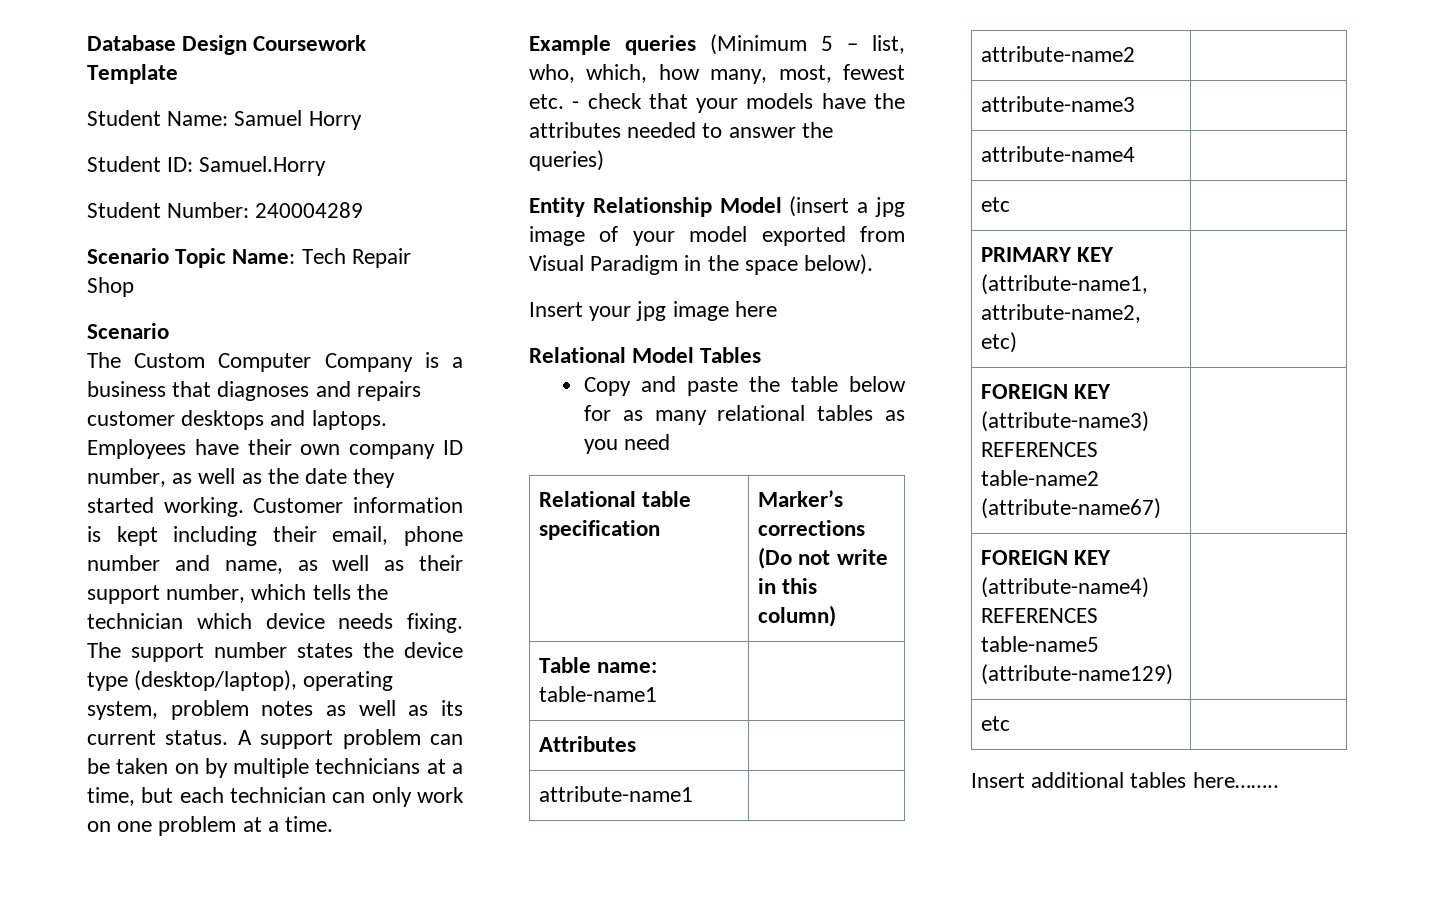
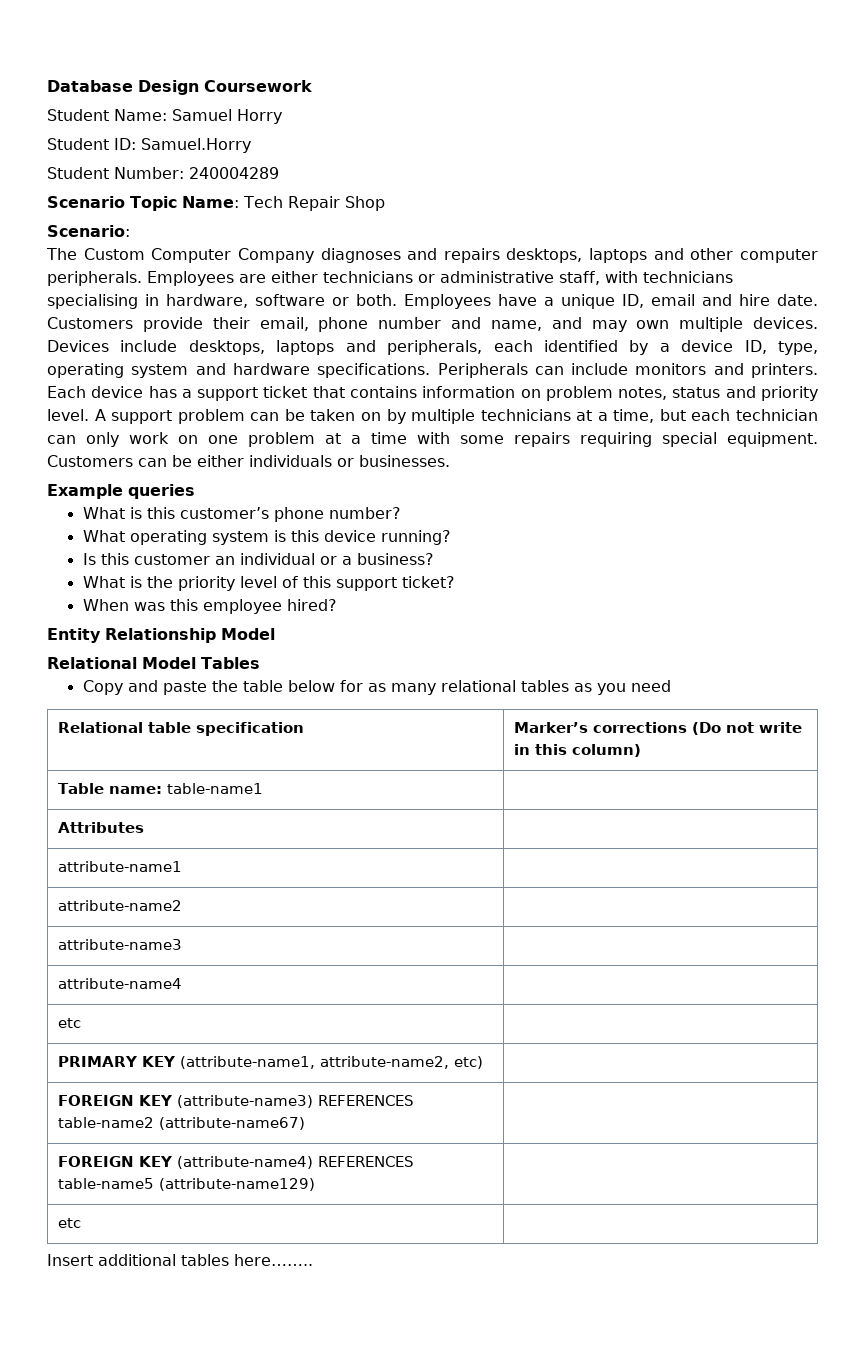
[87,64,178,84] Template -> (312, 86) none
[87,323,169,339] Scenario -> [47,225,130,237] Scenario:
[424,352,463,368] [87,381,421,401] [87,410,387,430] [87,439,464,459] [87,468,396,488] [87,497,464,517] [87,526,258,546] is a business that diagnoses and repairs customer desktops and laptops. Employees have their own company ID number, as well as the date they started working. Customer information is kept including -> [320,248,818,263] [47,271,733,286] [47,294,818,309] [47,317,203,332] diagnoses and repairs desktops, laptops and other computer peripherals. Employees are either technicians or administrative staff, with technicians specialising in hardware, software or both. Employees have a unique ID, email and hire date. Customers provide
[297,555,463,571] [87,584,388,604] [87,613,463,633] [87,642,463,662] [87,670,394,691] [87,700,464,720] [87,730,229,745] as well as their support number, which tells the technician which device needs fixing. The support number states the device type (desktop/laptop), operating system, problem notes as well as its current status. -> [551,317,818,332] [47,340,818,355] [47,363,818,378] [47,386,819,401] [47,409,89,421] and may own multiple devices. Devices include desktops, laptops and peripherals, each identified by a device ID, type, operating system and hardware specifications. Peripherals can include monitors and printers. Each device has a support ticket that contains information on problem notes, status and priority level.
[285,816,334,832] [529,34,905,55] [529,64,905,84] [529,93,905,113] [529,122,833,138] [529,150,604,171] [529,196,905,217] [529,226,905,246] [529,254,874,275] [529,301,777,321] time. // Example queries (Minimum 5 – list, who, which, how many, most, fewest etc. - check that your models have the attributes needed to answer the queries) // Entity Relationship Model (insert a jpg image of your model exported from Visual Paradigm in the space below). // Insert your jpg image here -> [371,432,818,447] [47,455,450,467] [47,484,195,499] [82,507,401,522] [82,530,451,545] [82,553,434,565] [82,576,455,591] [82,599,337,614] [47,628,275,643] time with some repairs requiring special equipment. Customers can be either individuals or businesses. // Example queries // What is this customer’s phone number? // What operating system is this device running? // Is this customer an individual or a business? // What is the priority level of this support ticket? // When was this employee hired? // Entity Relationship Model

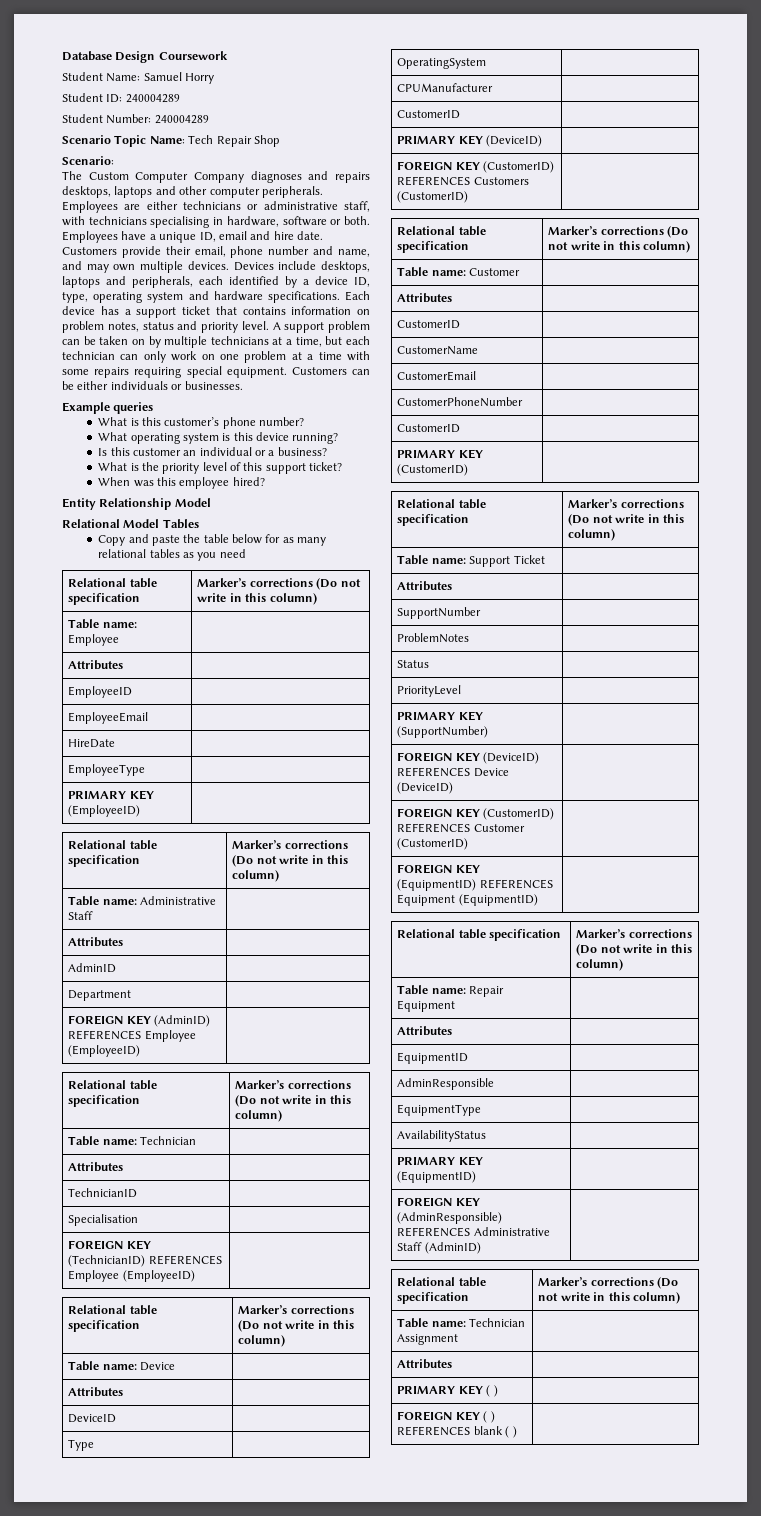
[141,138,251,153] Samuel.Horry -> [125,94,180,103] 240004289
[437,363,818,378] Peripherals can include monitors and printers. -> (340, 297) none
[166,783,263,794] [57,822,144,833] [57,861,182,872] [57,900,182,911] [57,939,182,950] [57,978,182,989] [57,1018,81,1028] [57,1056,483,1069] [57,1095,414,1108] [57,1117,305,1130] [57,1156,414,1169] [57,1178,315,1191] [57,1218,81,1228] [47,1254,313,1266] table-name1 | // Attributes | // attribute-name1 | // attribute-name2 | // attribute-name3 | // attribute-name4 | // etc | // PRIMARY KEY (attribute-name1, attribute-name2, etc) | // FOREIGN KEY (attribute-name3) REFERENCES table-name2 (attribute-name67) | // FOREIGN KEY (attribute-name4) REFERENCES table-name5 (attribute-name129) | // etc | // Insert additional tables here…….. -> [68,634,120,646] [68,660,124,670] [68,686,133,698] [68,712,149,724] [68,739,116,748] [68,764,146,776] [68,790,154,800] [68,805,141,817] [68,840,157,850] [68,855,141,867] [232,840,348,849] [232,855,348,867] [232,870,280,882] [68,896,217,906] [68,911,94,920] [68,937,124,947] [68,963,117,973] [68,990,132,1001] [68,1015,211,1027] [68,1030,196,1042] [68,1045,141,1057] [68,1080,157,1090] [68,1095,141,1107] [235,1080,351,1089] [235,1095,351,1107] [235,1110,283,1122] [68,1136,197,1146] [68,1162,124,1172] [68,1188,138,1198] [68,1214,139,1226] [68,1240,151,1250] [68,1255,222,1267] [68,1270,195,1282] [68,1305,157,1315] [68,1320,141,1332] [238,1305,354,1314] [238,1320,354,1332] [238,1335,286,1347] [68,1361,176,1371] [68,1387,124,1397] [68,1414,117,1423] [68,1439,95,1451] [397,58,487,69] [397,83,494,92] [397,110,461,119] [397,135,543,147] [397,161,555,173] [397,176,529,186] [397,191,469,203] [397,226,486,236] [397,241,470,253] [548,226,689,238] [548,241,690,253] [397,267,521,277] [397,293,453,303] [397,320,461,329] [397,346,479,355] [397,371,477,381] [397,397,524,407] [397,424,461,433] [397,449,483,459] [397,464,469,476] [397,499,486,509] [397,514,470,526] [568,499,684,508] [568,514,684,526] [568,529,616,541] [397,555,545,567] [397,581,453,591] [397,607,482,619] [397,633,470,643] [397,660,430,668] [397,685,462,697] [397,711,483,721] [397,726,489,738] [397,752,540,764] [397,767,509,777] [397,782,454,794] [397,808,555,820] [397,823,525,833] [397,838,469,850] [397,864,480,874] [397,879,553,891] [397,894,538,906] [397,929,562,941] [576,929,692,938] [576,944,692,956] [576,959,624,971] [397,985,505,997] [397,1000,456,1012] [397,1026,453,1036] [397,1052,469,1064] [397,1078,495,1090] [397,1104,482,1116] [397,1130,487,1142] [397,1156,483,1166] [397,1171,477,1183] [397,1197,480,1207] [397,1212,503,1224] [397,1227,550,1237] [397,1242,481,1254] [397,1277,486,1287] [397,1292,470,1304] [538,1277,679,1289] [538,1292,680,1304] [397,1318,526,1328] [397,1334,459,1345] [397,1359,453,1369] [397,1385,498,1397] [397,1411,495,1423] [397,1426,517,1438] Employee | // Attributes | // EmployeeID | // EmployeeEmail | // HireDate | // EmployeeType | // PRIMARY KEY (EmployeeID) | // Relational table specification | Marker’s corrections (Do not write in this column) // Table name: Administrative Staff | // Attributes | // AdminID | // Department | // FOREIGN KEY (AdminID) REFERENCES Employee (EmployeeID) | // Relational table specification | Marker’s corrections (Do not write in this column) // Table name: Technician | // Attributes | // TechnicianID | // Specialisation | // FOREIGN KEY (TechnicianID) REFERENCES Employee (EmployeeID) | // Relational table specification | Marker’s corrections (Do not write in this column) // Table name: Device | // Attributes | // DeviceID | // Type | // OperatingSystem | // CPUManufacturer | // CustomerID | // PRIMARY KEY (DeviceID) | // FOREIGN KEY (CustomerID) REFERENCES Customers (CustomerID) | // Relational table specification | Marker’s corrections (Do not write in this column) // Table name: Customer | // Attributes | // CustomerID | // CustomerName | // CustomerEmail | // CustomerPhoneNumber | // CustomerID | // PRIMARY KEY (CustomerID) | // Relational table specification | Marker’s corrections (Do not write in this column) // Table name: Support Ticket | // Attributes | // SupportNumber | // ProblemNotes | // Status | // PriorityLevel | // PRIMARY KEY (SupportNumber) | // FOREIGN KEY (DeviceID) REFERENCES Device (DeviceID) | // FOREIGN KEY (CustomerID) REFERENCES Customer (CustomerID) | // FOREIGN KEY (EquipmentID) REFERENCES Equipment (EquipmentID) | // Relational table specification | Marker’s corrections (Do not write in this column) // Table name: Repair Equipment | // Attributes | // EquipmentID | // AdminResponsible | // EquipmentType | // AvailabilityStatus | // PRIMARY KEY (EquipmentID) | // FOREIGN KEY (AdminResponsible) REFERENCES Administrative Staff (AdminID) | // Relational table specification | Marker’s corrections (Do not write in this column) // Table name: Technician Assignment | // Attributes | // PRIMARY KEY ( ) | // FOREIGN KEY ( ) REFERENCES blank ( ) |

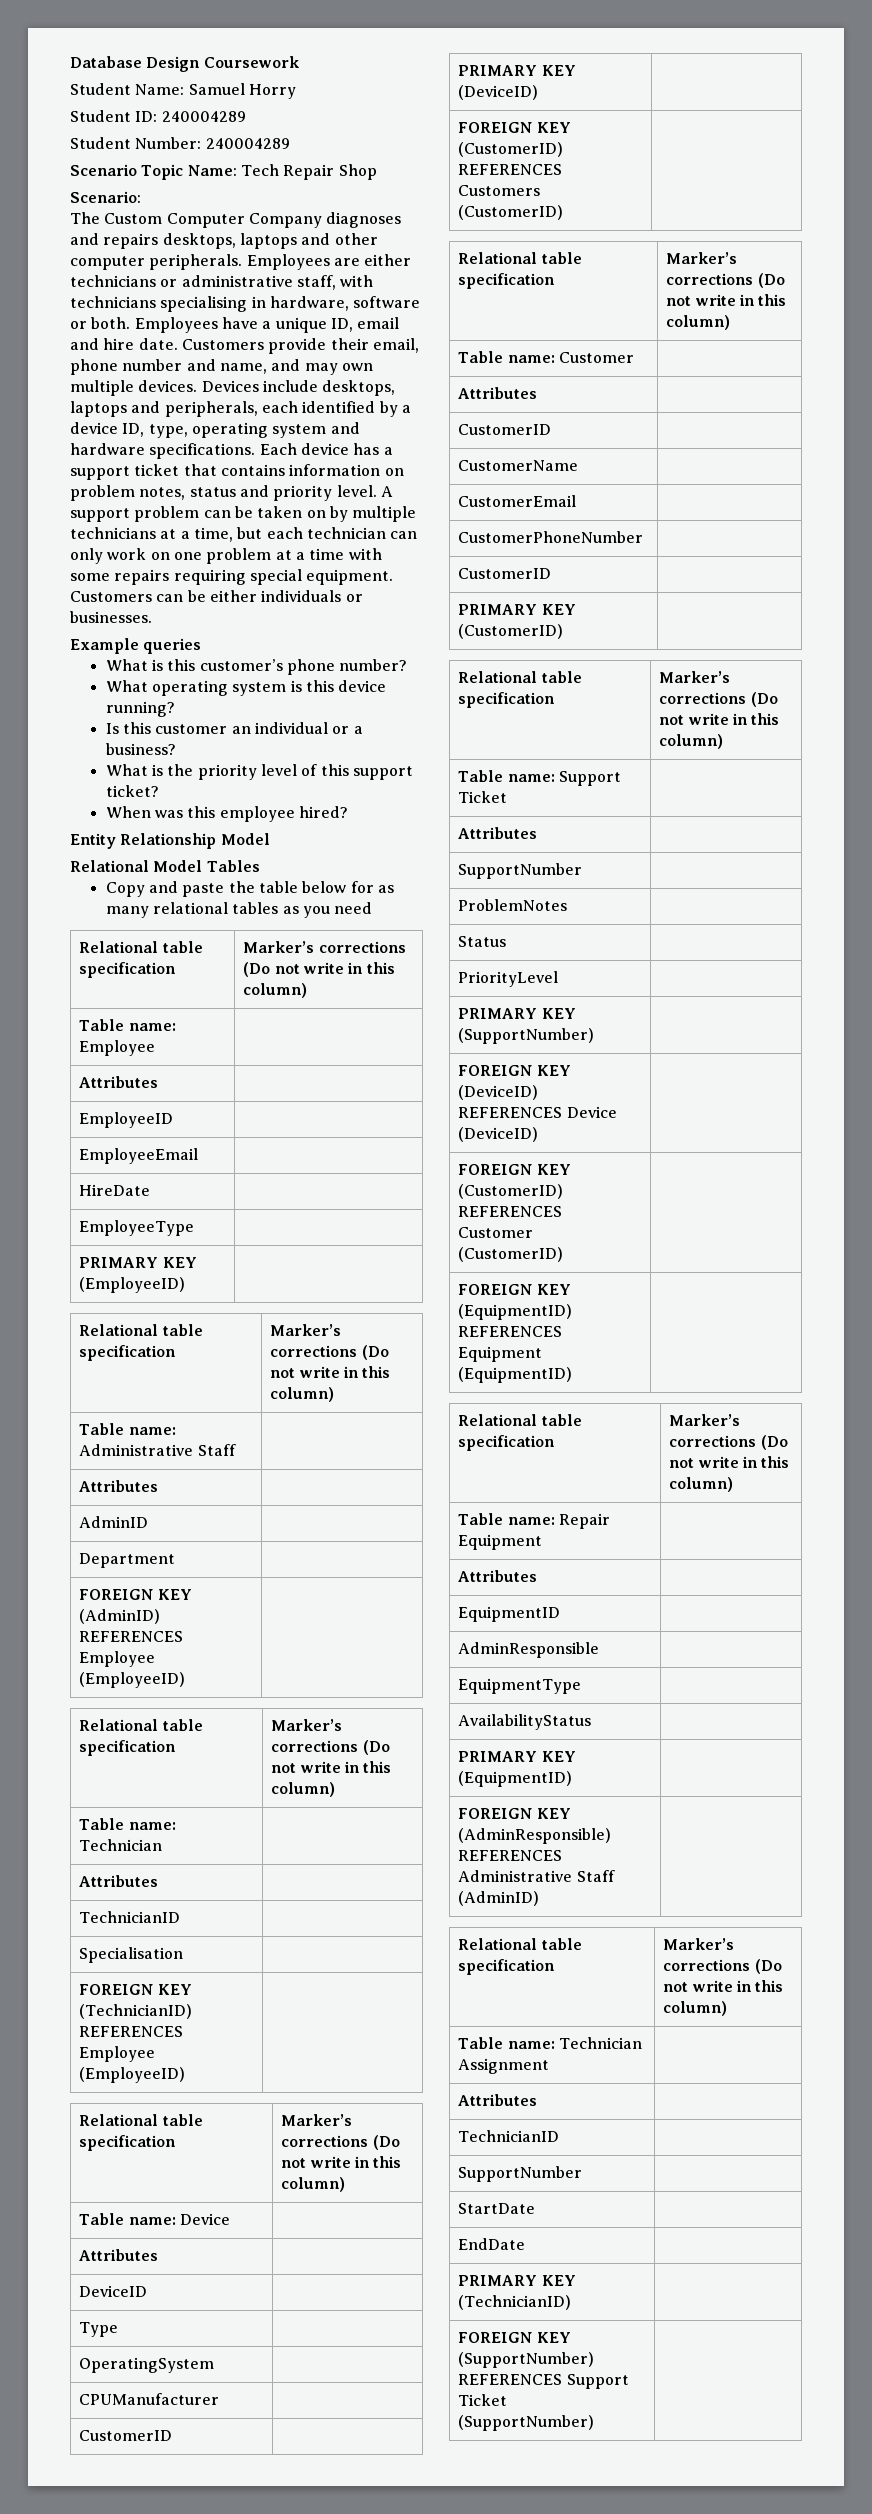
[397,1385,498,1397] [397,1411,495,1423] [397,1426,517,1438] // PRIMARY KEY ( ) | // FOREIGN KEY ( ) REFERENCES blank ( ) -> [458,2130,560,2142] [458,2166,583,2182] [458,2203,536,2214] [458,2238,526,2250] [458,2275,576,2286] [458,2295,572,2310] [458,2332,571,2343] [458,2352,595,2368] [458,2374,629,2389] [458,2394,508,2406] [458,2415,595,2431] // TechnicianID | // SupportNumber | // StartDate | // EndDate | // PRIMARY KEY (TechnicianID) | // FOREIGN KEY (SupportNumber) REFERENCES Support Ticket (SupportNumber)

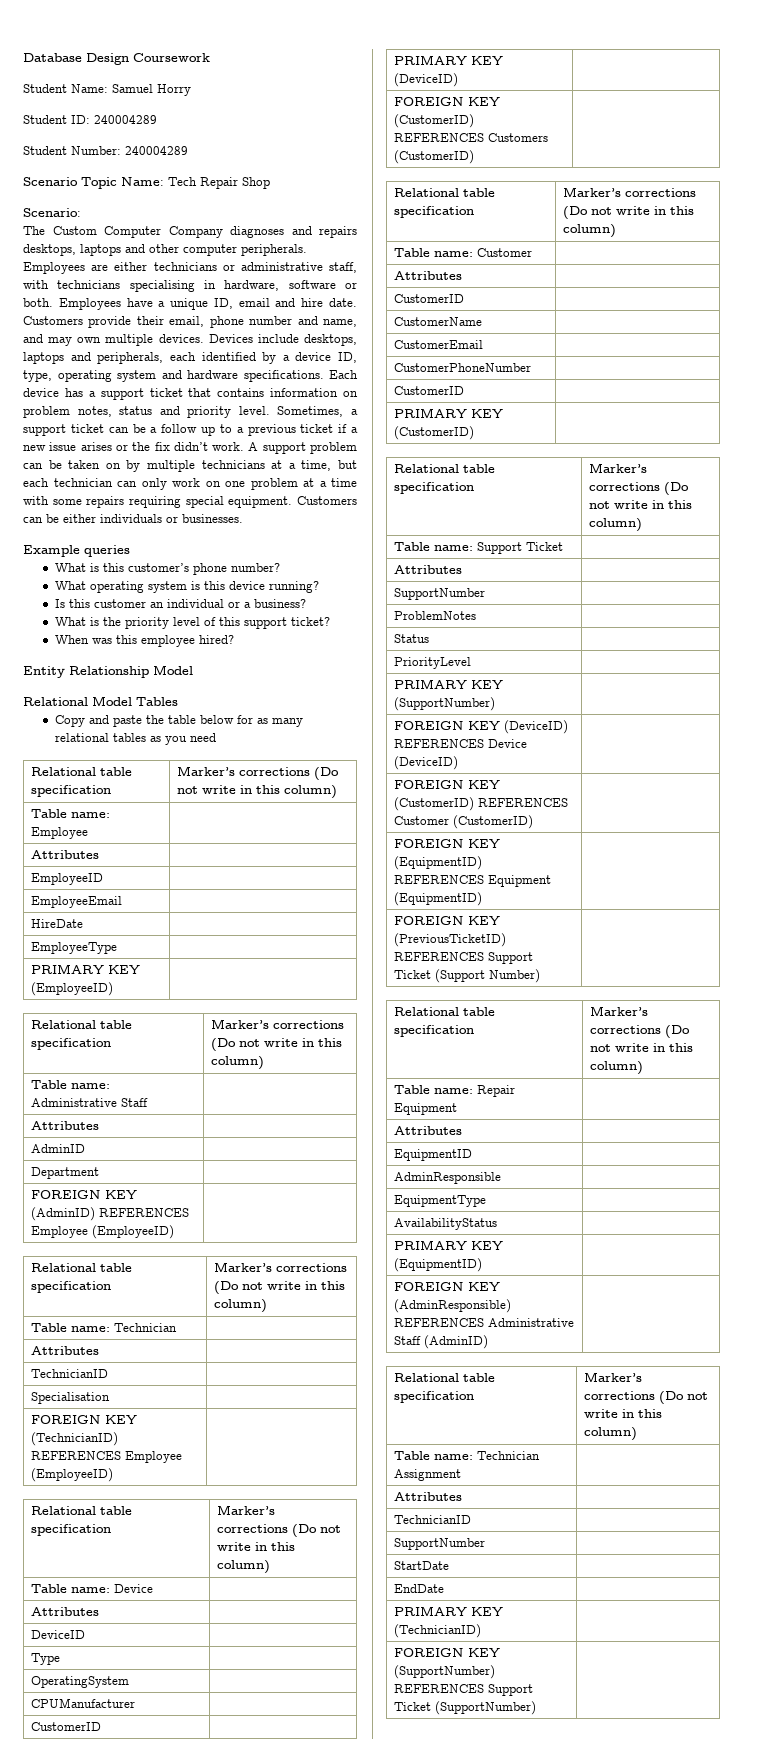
(377, 491) none -> [277,406,358,417] [23,424,358,436] [23,442,245,451] Sometimes, a support ticket can be a follow up to a previous ticket if a new issue arises or the fix didn’t work.
(573, 1375) none -> [394,916,501,925] [394,933,507,947] [394,952,534,964] [394,969,541,983] // FOREIGN KEY (PreviousTicketID) REFERENCES Support Ticket (Support Number) |

